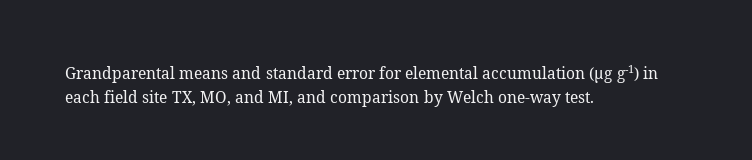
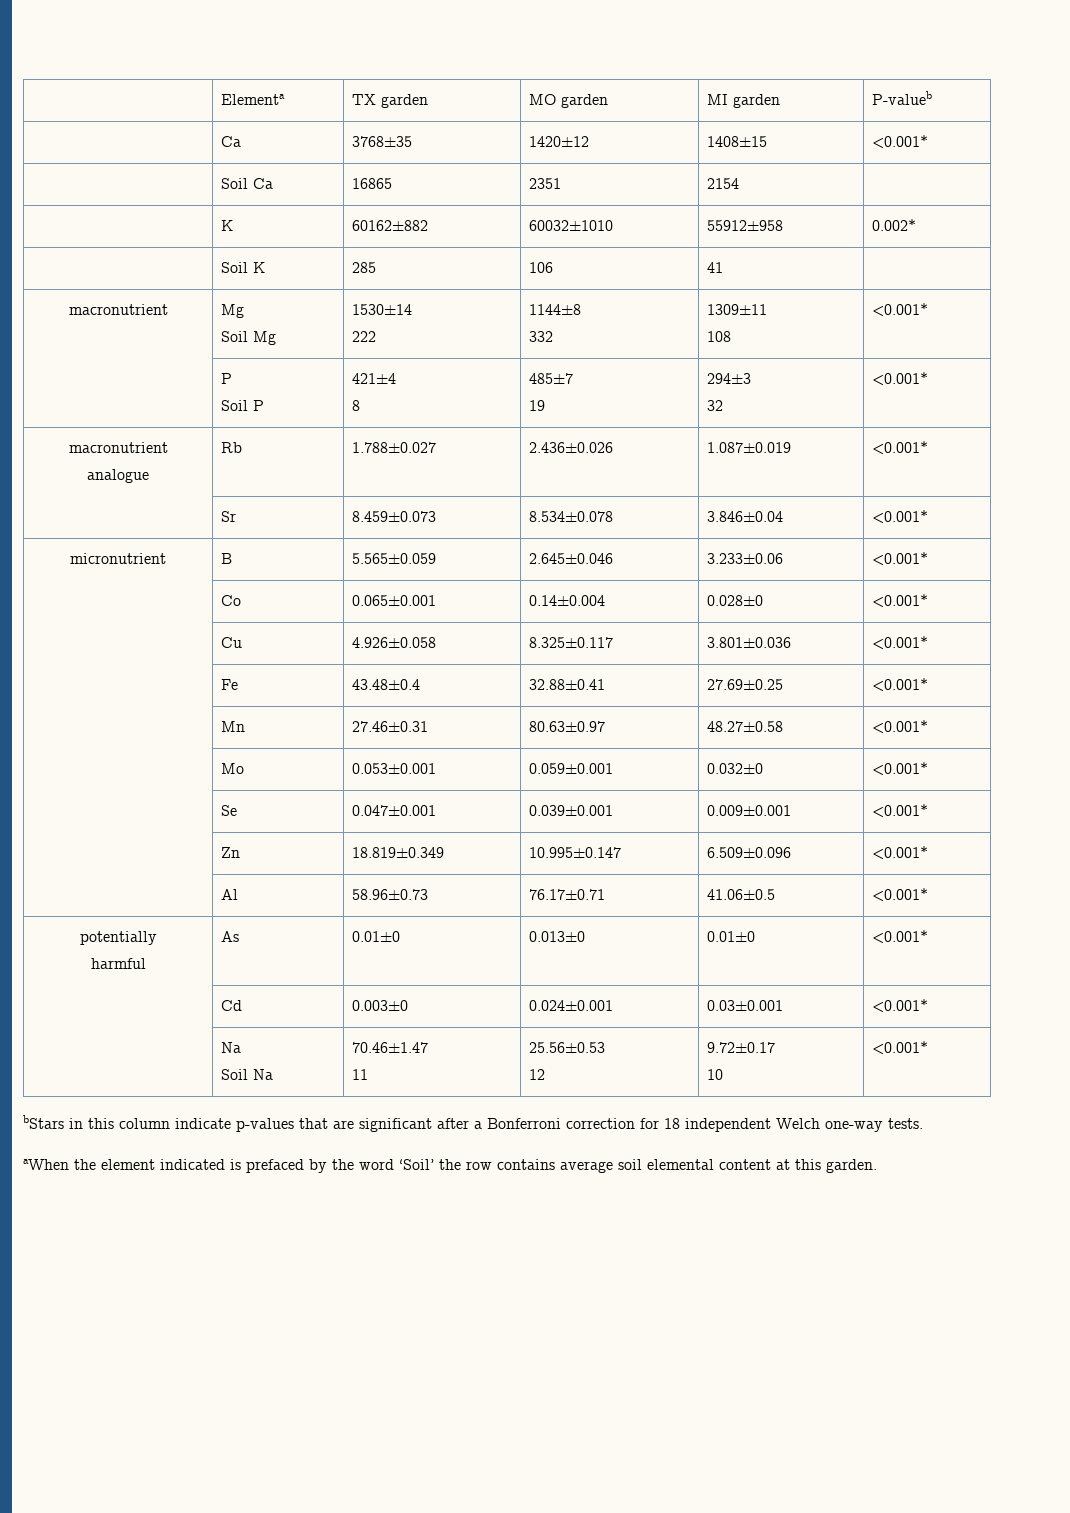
[65,65,658,83] [65,90,595,107] Grandparental means and standard error for elemental accumulation (µg g-1) in each field site TX, MO, and MI, and comparison by Welch one-way test. -> [220,94,285,105] [351,94,428,108] [528,94,608,108] [706,94,780,108] [871,91,932,105] [220,136,241,147] [351,136,412,147] [528,136,589,147] [706,136,767,147] [871,135,928,148] [220,178,273,189] [351,178,392,189] [528,178,561,189] [706,178,739,189] [220,220,233,231] [351,220,428,231] [528,220,613,231] [706,220,783,231] [871,219,916,231] [220,262,265,273] [351,262,376,273] [528,262,553,273] [706,262,723,273] [68,304,168,315] [220,304,244,318] [220,331,276,345] [351,304,412,315] [351,331,376,342] [528,304,581,315] [528,331,553,342] [706,304,767,315] [706,331,731,342] [871,303,928,316] [220,373,232,384] [220,400,264,411] [351,373,396,384] [351,400,360,411] [528,373,573,384] [528,400,545,411] [706,373,751,384] [706,400,723,411] [871,372,928,385] [68,442,168,453] [87,469,149,483] [220,442,242,453] [351,442,436,453] [528,442,613,453] [706,442,791,453] [871,441,928,454] [220,511,236,522] [351,511,436,522] [528,511,613,522] [706,511,783,522] [871,510,928,523] [70,553,166,564] [220,553,232,564] [351,553,436,564] [528,553,613,564] [706,553,783,564] [871,552,928,565] [220,595,241,606] [351,595,436,606] [528,595,605,606] [706,595,763,606] [871,594,928,607] [220,637,242,648] [351,637,436,648] [528,637,613,648] [706,637,791,648] [871,636,928,649] [220,679,238,690] [351,679,420,690] [528,679,605,690] [706,679,783,690] [871,678,928,691] [220,721,245,732] [351,721,428,732] [528,721,605,732] [706,721,783,732] [871,720,928,733] [220,763,244,774] [351,763,436,774] [528,763,613,774] [706,763,763,774] [871,762,928,775] [220,805,237,816] [351,805,436,816] [528,805,613,816] [706,805,791,816] [871,804,928,817] [220,847,240,858] [351,847,444,858] [528,847,621,858] [706,847,791,858] [871,846,928,859] [220,889,238,900] [351,889,428,900] [528,889,605,900] [706,889,775,900] [871,888,928,901] [79,931,157,945] [90,958,146,969] [220,931,239,942] [351,931,400,942] [528,931,585,942] [706,931,755,942] [871,930,928,943] [220,1000,242,1011] [351,1000,408,1011] [528,1000,613,1011] [706,1000,783,1011] [871,999,928,1012] [220,1042,241,1053] [220,1069,273,1080] [351,1042,428,1053] [351,1069,368,1080] [528,1042,605,1053] [528,1069,545,1080] [706,1042,775,1053] [706,1069,723,1080] [871,1041,928,1054] [23,1115,923,1132] [23,1159,877,1173] | Elementa | TX garden | MO garden | MI garden | P-valueb // | Ca | 3768±35 | 1420±12 | 1408±15 | <0.001* // | Soil Ca | 16865 | 2351 | 2154 | // | K | 60162±882 | 60032±1010 | 55912±958 | 0.002* // | Soil K | 285 | 106 | 41 | // macronutrient | Mg // Soil Mg | 1530±14 // 222 | 1144±8 // 332 | 1309±11 // 108 | <0.001* // | P // Soil P | 421±4 // 8 | 485±7 // 19 | 294±3 // 32 | <0.001* // macronutrient // analogue | Rb | 1.788±0.027 | 2.436±0.026 | 1.087±0.019 | <0.001* // | Sr | 8.459±0.073 | 8.534±0.078 | 3.846±0.04 | <0.001* // micronutrient | B | 5.565±0.059 | 2.645±0.046 | 3.233±0.06 | <0.001* // | Co | 0.065±0.001 | 0.14±0.004 | 0.028±0 | <0.001* // | Cu | 4.926±0.058 | 8.325±0.117 | 3.801±0.036 | <0.001* // | Fe | 43.48±0.4 | 32.88±0.41 | 27.69±0.25 | <0.001* // | Mn | 27.46±0.31 | 80.63±0.97 | 48.27±0.58 | <0.001* // | Mo | 0.053±0.001 | 0.059±0.001 | 0.032±0 | <0.001* // | Se | 0.047±0.001 | 0.039±0.001 | 0.009±0.001 | <0.001* // | Zn | 18.819±0.349 | 10.995±0.147 | 6.509±0.096 | <0.001* // | Al | 58.96±0.73 | 76.17±0.71 | 41.06±0.5 | <0.001* // potentially // harmful | As | 0.01±0 | 0.013±0 | 0.01±0 | <0.001* // | Cd | 0.003±0 | 0.024±0.001 | 0.03±0.001 | <0.001* // | Na // Soil Na | 70.46±1.47 // 11 | 25.56±0.53 // 12 | 9.72±0.17 // 10 | <0.001* // bStars in this column indicate p-values that are significant after a Bonferroni correction for 18 independent Welch one-way tests. // aWhen the element indicated is prefaced by the word ‘Soil’ the row contains average soil elemental content at this garden.

